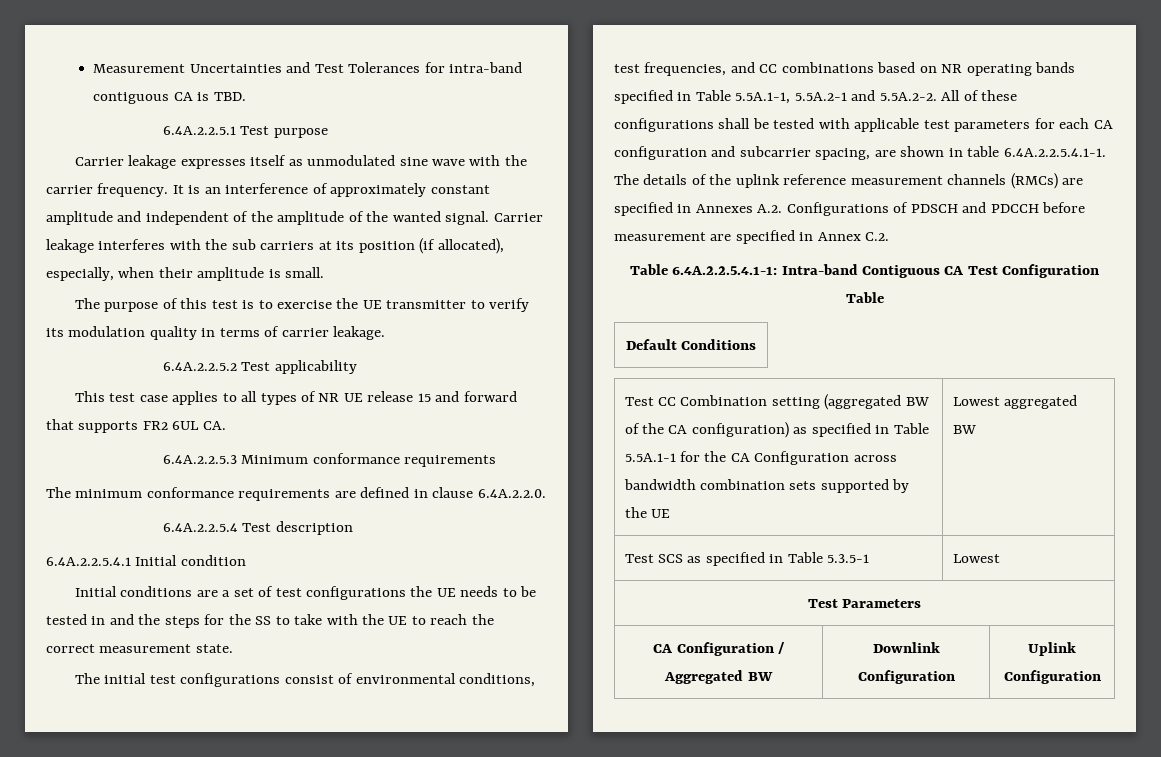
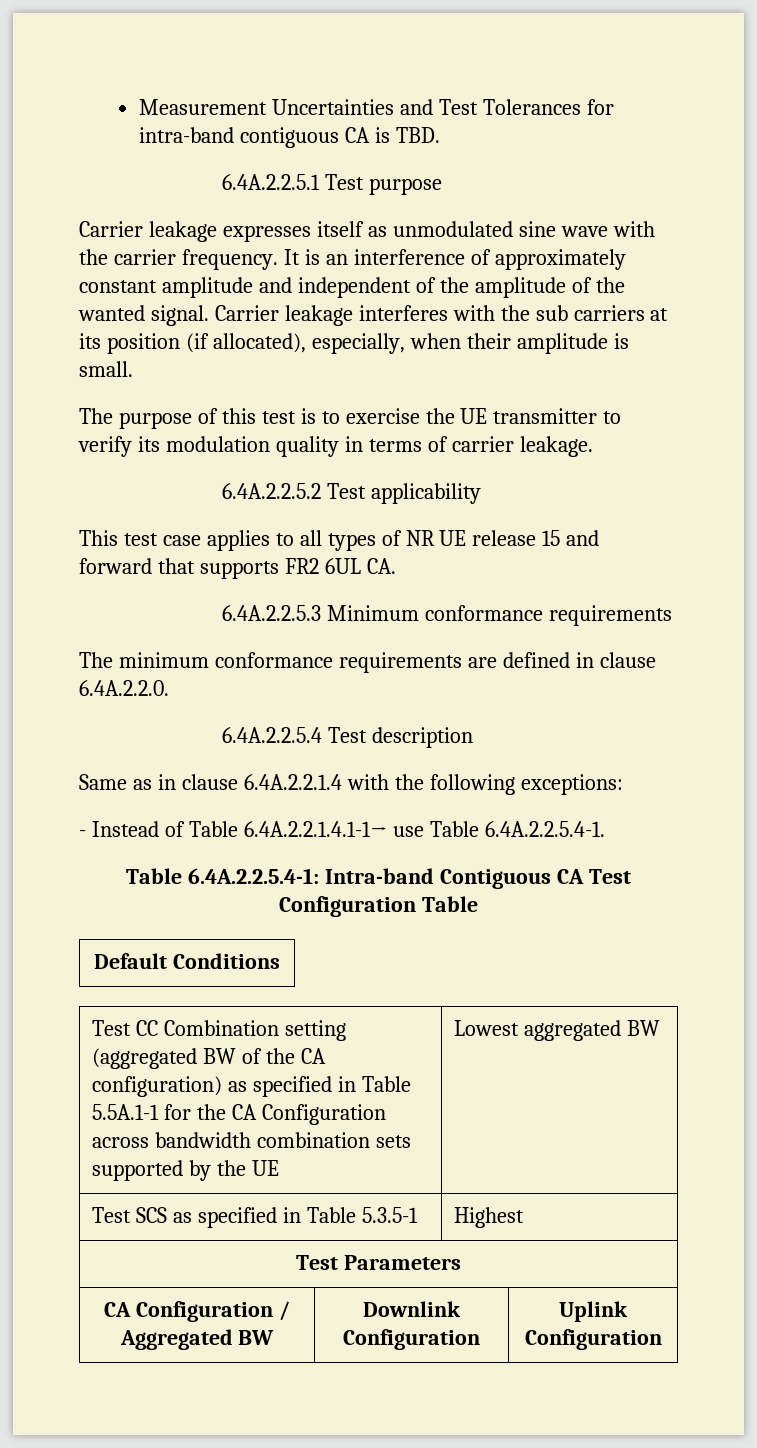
[46,555,246,566] [74,586,537,600] [46,614,494,628] [46,644,233,653] [74,673,535,687] [614,62,1076,76] [614,90,1018,104] [614,118,1113,132] [614,146,1106,160] [614,173,1084,189] [614,202,1086,216] [614,230,890,244] [629,264,778,275] 6.4A.2.2.5.4.1 Initial condition // Initial conditions are a set of test configurations the UE needs to be tested in and the steps for the SS to take with the UE to reach the correct measurement state. // The initial test configurations consist of environmental conditions, test frequencies, and CC combinations based on NR operating bands specified in Table 5.5A.1-1, 5.5A.2-1 and 5.5A.2-2. All of these configurations shall be tested with applicable test parameters for each CA configuration and subcarrier spacing, are shown in table 6.4A.2.2.5.4.1-1. The details of the uplink reference measurement channels (RMCs) are specified in Annexes A.2. Configurations of PDSCH and PDCCH before measurement are specified in Annex C.2. // Table 6.4A.2.2.5.4.1-1: -> [79,774,623,795] [79,821,605,837] [126,868,320,884] Same as in clause 6.4A.2.2.1.4 with the following exceptions: // - Instead of Table 6.4A.2.2.1.4.1-1→ use Table 6.4A.2.2.5.4-1. // Table 6.4A.2.2.5.4-1:
[952,554,1000,563] Lowest -> [454,1207,525,1228] Highest

